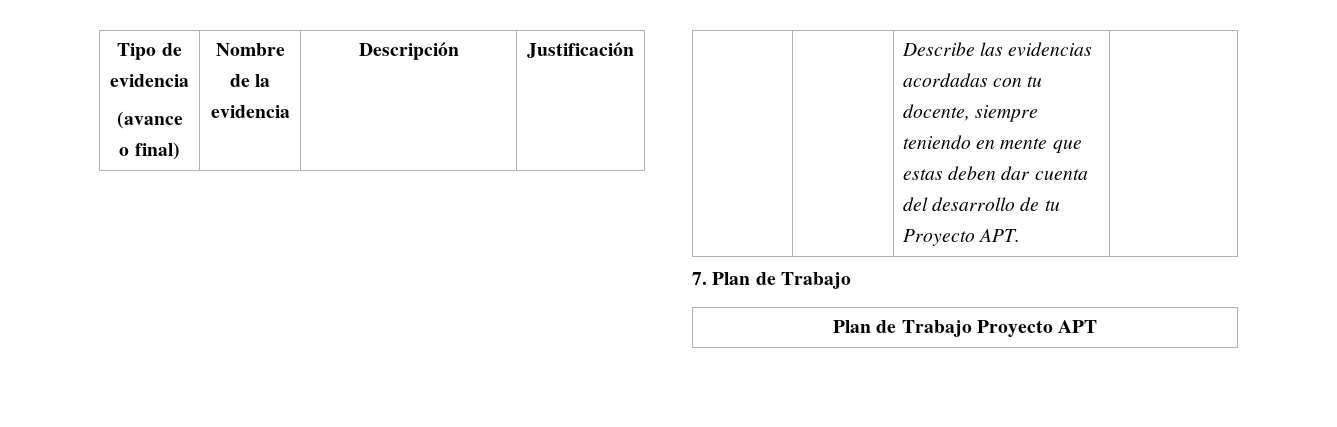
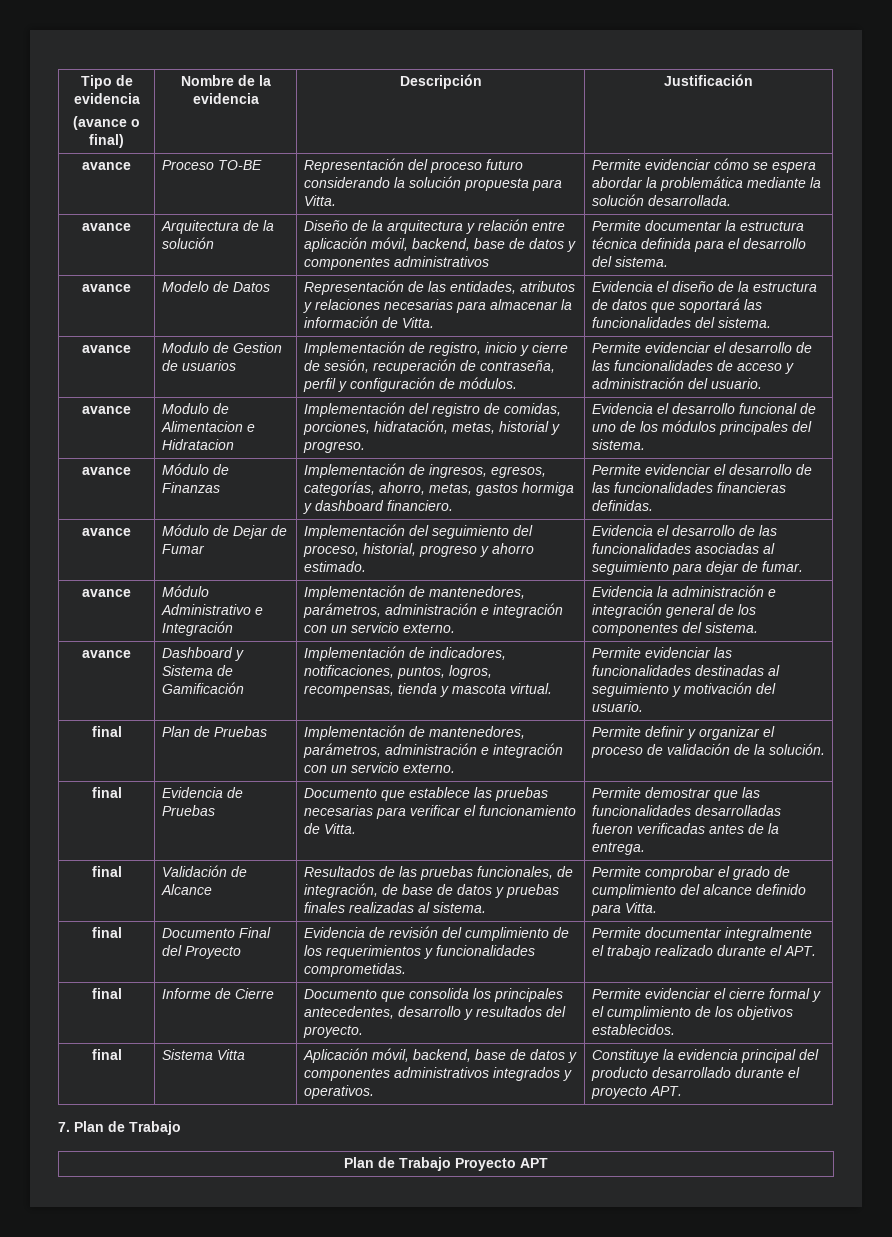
[901,42,1093,56] [902,73,1043,87] [902,104,1039,122] [902,135,1082,153] [902,166,1088,180] [902,197,1060,211] [902,229,1021,246] | | Describe las evidencias acordadas con tu docente, siempre teniendo en mente que estas deben dar cuenta del desarrollo de tu Proyecto APT. | -> [82,162,131,170] [161,160,262,170] [303,158,523,173] [303,176,562,191] [303,195,336,206] [591,158,816,173] [591,176,821,191] [591,194,731,206] [82,223,131,231] [160,220,274,234] [161,237,214,249] [303,219,565,234] [303,237,576,252] [303,256,489,270] [591,220,804,231] [591,237,806,252] [591,256,668,267] [82,284,131,292] [161,281,270,292] [303,280,575,295] [302,299,572,313] [303,316,434,328] [591,281,817,292] [591,298,762,313] [591,317,771,328] [82,345,131,353] [161,342,282,353] [161,360,236,371] [303,341,568,356] [303,359,555,374] [302,377,517,392] [591,342,812,353] [591,360,794,374] [591,377,762,389] [82,406,131,414] [161,403,229,414] [160,421,255,432] [161,439,234,450] [303,402,561,417] [302,420,560,435] [302,441,365,453] [591,403,816,414] [591,420,812,435] [591,439,645,450] [82,467,131,475] [161,463,229,475] [161,482,220,493] [303,463,546,478] [303,481,574,496] [302,500,453,514] [591,464,812,475] [591,482,786,493] [591,500,653,511] [82,528,131,536] [161,524,287,539] [161,544,205,554] [303,524,533,539] [302,543,534,557] [303,561,366,572] [591,525,777,536] [591,543,775,554] [591,561,803,575] [82,589,131,597] [161,585,209,597] [160,604,263,615] [161,621,233,636] [303,585,525,600] [302,603,563,618] [303,622,455,633] [591,585,776,597] [591,603,756,618] [591,622,758,636] [82,650,131,658] [161,647,244,661] [161,665,233,676] [161,682,244,694] [303,646,506,661] [303,665,492,679] [303,683,552,697] [591,647,732,658] [591,665,780,676] [591,682,776,697] [591,701,643,712] [91,726,122,737] [161,726,267,737] [303,725,525,740] [302,743,563,758] [303,762,455,773] [591,726,775,740] [590,743,825,758] [91,787,122,798] [161,787,243,798] [161,805,215,816] [303,787,548,801] [303,805,576,819] [303,823,356,834] [591,787,760,801] [591,805,781,816] [591,823,779,834] [591,842,645,855] [91,866,122,877] [161,865,247,877] [160,884,212,895] [303,866,573,880] [303,883,559,898] [303,902,486,913] [591,866,790,880] [591,884,806,898] [590,902,657,916] [91,927,122,938] [161,927,271,938] [161,945,241,959] [303,926,569,941] [303,945,535,959] [303,963,406,977] [591,927,812,941] [591,945,816,959] [91,988,122,999] [161,988,274,999] [303,988,563,1002] [303,1006,566,1020] [302,1025,363,1038] [591,988,821,1002] [591,1006,793,1020] [591,1024,675,1035] [91,1049,122,1060] [161,1049,245,1060] [302,1048,577,1063] [303,1067,572,1081] [303,1085,374,1099] [591,1049,819,1063] [590,1067,800,1081] [590,1086,682,1099] avance | Proceso TO-BE | Representación del proceso futuro considerando la solución propuesta para Vitta. | Permite evidenciar cómo se espera abordar la problemática mediante la solución desarrollada. // avance | Arquitectura de la solución | Diseño de la arquitectura y relación entre aplicación móvil, backend, base de datos y componentes administrativos | Permite documentar la estructura técnica definida para el desarrollo del sistema. // avance | Modelo de Datos | Representación de las entidades, atributos y relaciones necesarias para almacenar la información de Vitta. | Evidencia el diseño de la estructura de datos que soportará las funcionalidades del sistema. // avance | Modulo de Gestion de usuarios | Implementación de registro, inicio y cierre de sesión, recuperación de contraseña, perfil y configuración de módulos. | Permite evidenciar el desarrollo de las funcionalidades de acceso y administración del usuario. // avance | Modulo de Alimentacion e Hidratacion | Implementación del registro de comidas, porciones, hidratación, metas, historial y progreso. | Evidencia el desarrollo funcional de uno de los módulos principales del sistema. // avance | Módulo de Finanzas | Implementación de ingresos, egresos, categorías, ahorro, metas, gastos hormiga y dashboard financiero. | Permite evidenciar el desarrollo de las funcionalidades financieras definidas. // avance | Módulo de Dejar de Fumar | Implementación del seguimiento del proceso, historial, progreso y ahorro estimado. | Evidencia el desarrollo de las funcionalidades asociadas al seguimiento para dejar de fumar. // avance | Módulo Administrativo e Integración | Implementación de mantenedores, parámetros, administración e integración con un servicio externo. | Evidencia la administración e integración general de los componentes del sistema. // avance | Dashboard y Sistema de Gamificación | Implementación de indicadores, notificaciones, puntos, logros, recompensas, tienda y mascota virtual. | Permite evidenciar las funcionalidades destinadas al seguimiento y motivación del usuario. // final | Plan de Pruebas | Implementación de mantenedores, parámetros, administración e integración con un servicio externo. | Permite definir y organizar el proceso de validación de la solución. // final | Evidencia de Pruebas | Documento que establece las pruebas necesarias para verificar el funcionamiento de Vitta. | Permite demostrar que las funcionalidades desarrolladas fueron verificadas antes de la entrega. // final | Validación de Alcance | Resultados de las pruebas funcionales, de integración, de base de datos y pruebas finales realizadas al sistema. | Permite comprobar el grado de cumplimiento del alcance definido para Vitta. // final | Documento Final del Proyecto | Evidencia de revisión del cumplimiento de los requerimientos y funcionalidades comprometidas. | Permite documentar integralmente el trabajo realizado durante el APT. // final | Informe de Cierre | Documento que consolida los principales antecedentes, desarrollo y resultados del proyecto. | Permite evidenciar el cierre formal y el cumplimiento de los objetivos establecidos. // final | Sistema Vitta | Aplicación móvil, backend, base de datos y componentes administrativos integrados y operativos. | Constituye la evidencia principal del producto desarrollado durante el proyecto APT.

